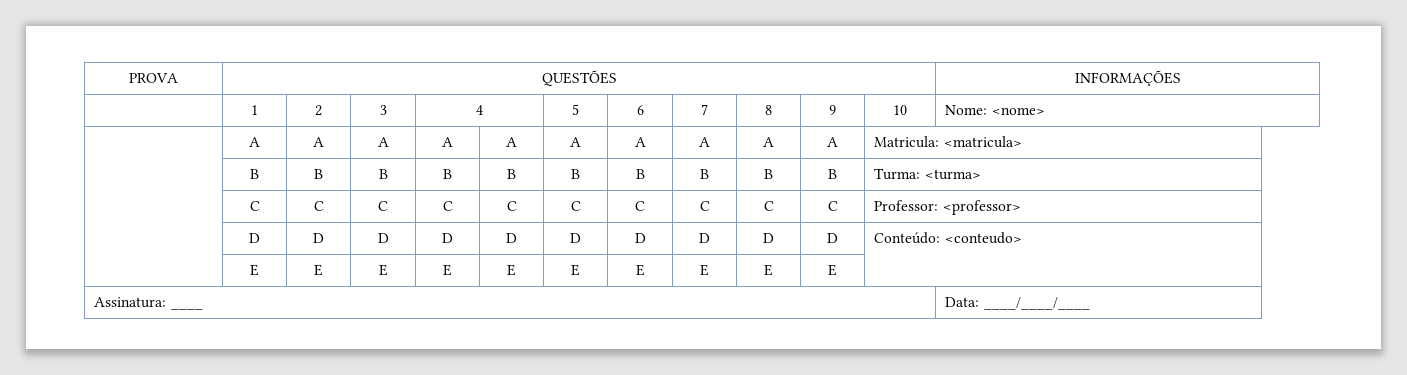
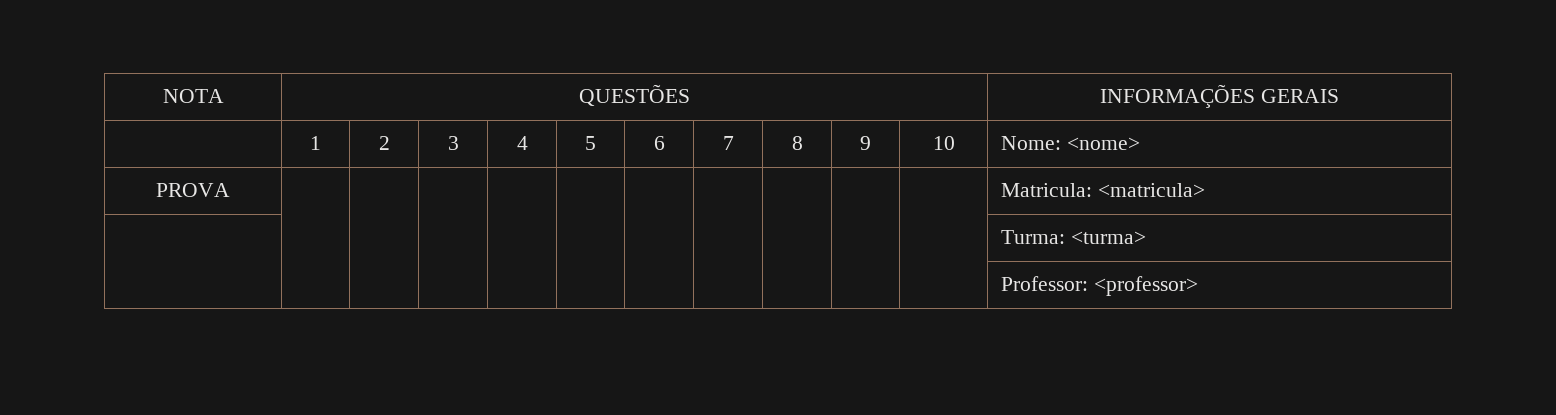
[129,73,178,83] PROVA -> [162,89,224,103] NOTA
(1181, 78) none -> [1260,89,1339,103] GERAIS
[249,137,260,147] [313,137,324,147] [377,137,389,147] [442,137,453,147] [506,137,517,147] [570,137,581,147] [634,137,646,147] [699,137,710,147] [763,137,774,147] [827,137,838,147] [874,136,1022,148] [250,169,259,179] [314,169,323,179] [378,169,388,179] [443,169,452,179] [507,169,516,179] [571,169,580,179] [635,169,645,179] [700,169,709,179] [764,169,773,179] [828,169,837,179] [874,168,981,180] [249,201,260,211] [313,201,324,211] [378,201,388,211] [442,201,453,211] [506,201,517,211] [570,201,581,211] [635,201,645,211] [699,201,710,211] [763,201,774,211] [827,201,838,211] [874,200,1021,215] [249,233,260,243] [313,233,324,243] [377,233,389,243] [442,233,453,243] [506,233,517,243] [570,233,581,243] [634,233,646,243] [699,233,710,243] [763,233,774,243] [827,233,838,243] [874,232,1022,244] [250,264,259,276] [314,264,323,276] [378,264,388,276] [443,264,452,276] [507,264,516,276] [571,264,580,276] [635,264,645,276] [700,264,709,276] [764,264,773,276] [828,264,837,276] [94,297,203,310] [945,297,1090,310] | A | A | A | A | A | A | A | A | A | A | Matricula: <matricula> // | B | B | B | B | B | B | B | B | B | B | Turma: <turma> // | C | C | C | C | C | C | C | C | C | C | Professor: <professor> // | D | D | D | D | D | D | D | D | D | D | Conteúdo: <conteudo> // | E | E | E | E | E | E | E | E | E | E | // Assinatura: ____ | Data: ____/____/____ -> [156,183,230,197] [1000,183,1205,197] [1000,230,1146,244] [1000,276,1198,296] PROVA | | | | | | | | | | | Matricula: <matricula> // | | | | | | | | | | | Turma: <turma> // | | | | | | | | | | | Professor: <professor>

